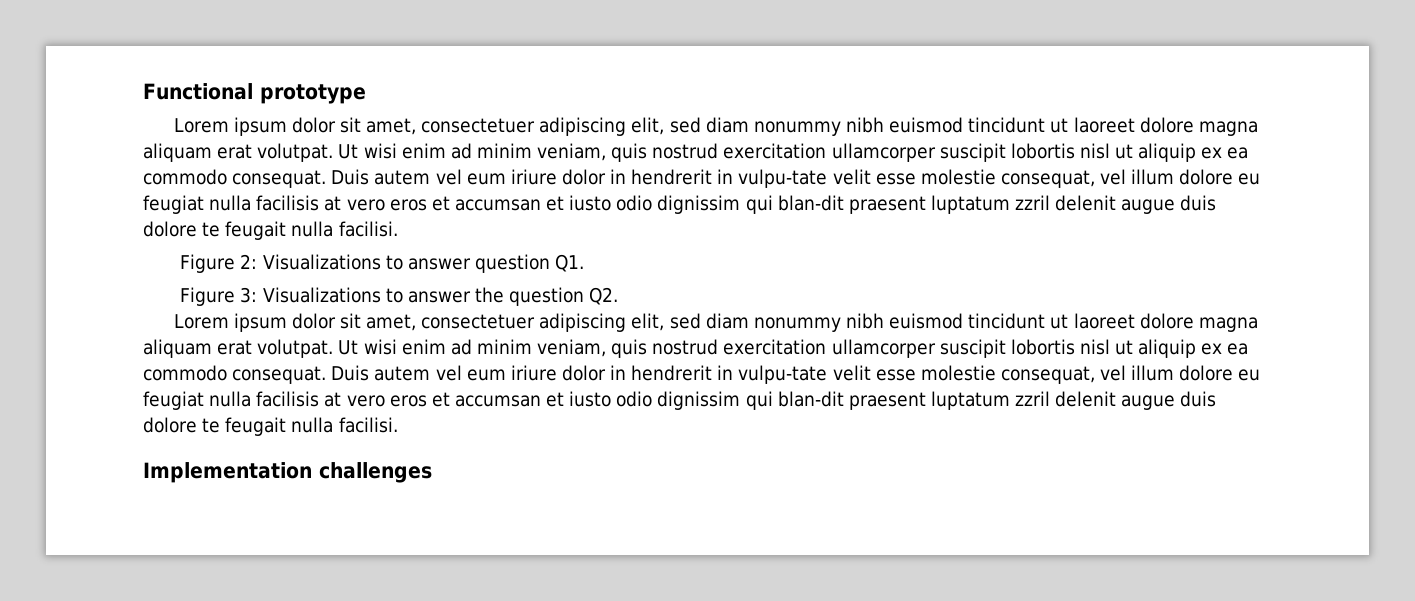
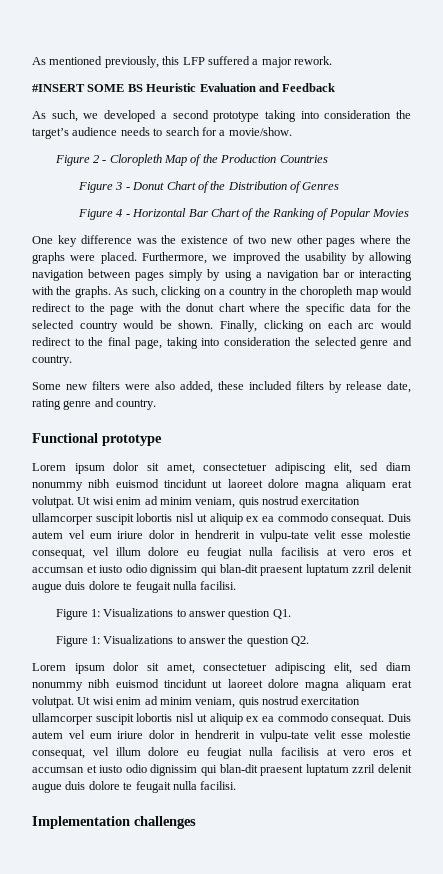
(143, 91) none -> [32,56,332,68] [32,83,336,92] [32,110,411,122] [32,127,292,139] [54,154,328,166] [77,181,340,193] [77,208,410,220] [32,235,411,247] [32,252,412,264] [32,269,412,281] [32,286,412,298] [32,303,411,315] [32,320,413,332] [32,337,413,349] [32,355,72,366] [32,381,411,393] [32,398,157,410] As mentioned previously, this LFP suffered a major rework. // #INSERT SOME BS Heuristic Evaluation and Feedback // As such, we developed a second prototype taking into consideration the target’s audience needs to search for a movie/show. // Figure 2 - Cloropleth Map of the Production Countries // Figure 3 - Donut Chart of the Distribution of Genres // Figure 4 - Horizontal Bar Chart of the Ranking of Popular Movies // One key difference was the existence of two new other pages where the graphs were placed. Furthermore, we improved the usability by allowing navigation between pages simply by using a navigation bar or interacting with the graphs. As such, clicking on a country in the choropleth map would redirect to the page with the donut chart where the specific data for the selected country would be shown. Finally, clicking on each arc would redirect to the final page, taking into consideration the selected genre and country. // Some new filters were also added, these included filters by release date, rating genre and country. //
[240,254,258,269] 2: -> [90,609,100,617] 1:
[240,287,258,303] 3: -> [90,636,100,644] 1:

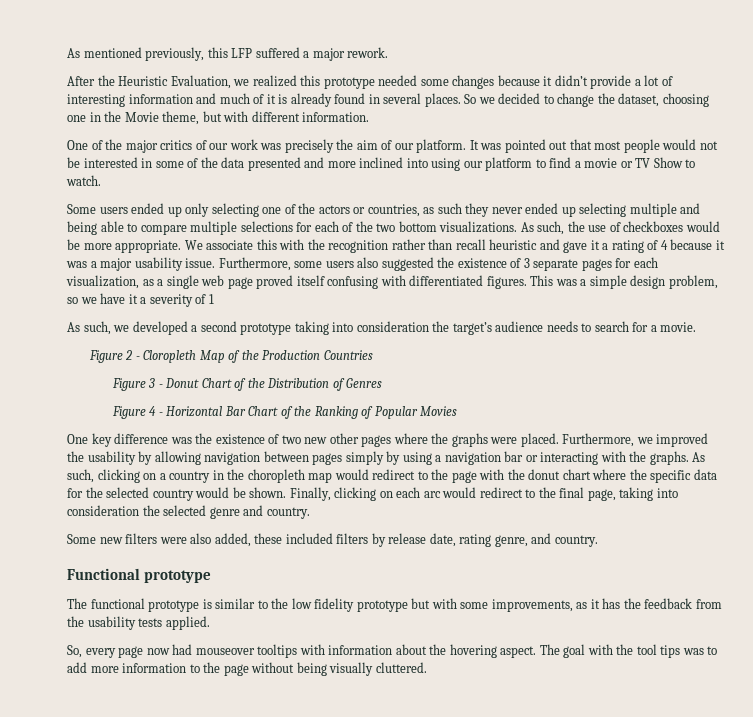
[32,83,336,92] #INSERT SOME BS Heuristic Evaluation and Feedback -> [67,75,673,89] [67,93,709,107] [67,111,370,125] [67,139,718,153] [67,157,696,171] [66,175,101,186] [67,203,701,217] [67,221,720,235] [67,239,725,253] [66,257,658,271] [66,275,718,289] [67,293,214,307] After the Heuristic Evaluation, we realized this prototype needed some changes because it didn’t provide a lot of interesting information and much of it is already found in several places. So we decided to change the dataset, choosing one in the Movie theme, but with different information. // One of the major critics of our work was precisely the aim of our platform. It was pointed out that most people would not be interested in some of the data presented and more inclined into using our platform to find a movie or TV Show to watch. // Some users ended up only selecting one of the actors or countries, as such they never ended up selecting multiple and being able to compare multiple selections for each of the two bottom visualizations. As such, the use of checkboxes would be more appropriate. We associate this with the recognition rather than recall heuristic and gave it a rating of 4 because it was a major usability issue. Furthermore, some users also suggested the existence of 3 separate pages for each visualization, as a single web page proved itself confusing with differentiated figures. This was a simple design problem, so we have it a severity of 1
[228,127,292,136] movie/show. -> [660,322,697,332] movie.
[63,400,92,410] genre -> [494,535,528,547] genre,
[32,462,412,474] [32,479,412,491] [32,496,361,508] [32,513,411,525] [32,530,411,542] [32,547,412,559] [32,564,412,576] [32,581,237,593] [55,608,291,620] [55,635,310,647] [32,662,412,674] [32,679,412,691] [32,696,361,708] [32,713,411,725] [32,730,411,742] [32,747,412,759] [32,764,412,776] [32,781,237,793] [32,816,196,829] Lorem ipsum dolor sit amet, consectetuer adipiscing elit, sed diam nonummy nibh euismod tincidunt ut laoreet dolore magna aliquam erat volutpat. Ut wisi enim ad minim veniam, quis nostrud exercitation ullamcorper suscipit lobortis nisl ut aliquip ex ea commodo consequat. Duis autem vel eum iriure dolor in hendrerit in vulpu-tate velit esse molestie consequat, vel illum dolore eu feugiat nulla facilisis at vero eros et accumsan et iusto odio dignissim qui blan-dit praesent luptatum zzril delenit augue duis dolore te feugait nulla facilisi. // Figure 1: Visualizations to answer question Q1. // Figure 1: Visualizations to answer the question Q2. // Lorem ipsum dolor sit amet, consectetuer adipiscing elit, sed diam nonummy nibh euismod tincidunt ut laoreet dolore magna aliquam erat volutpat. Ut wisi enim ad minim veniam, quis nostrud exercitation ullamcorper suscipit lobortis nisl ut aliquip ex ea commodo consequat. Duis autem vel eum iriure dolor in hendrerit in vulpu-tate velit esse molestie consequat, vel illum dolore eu feugiat nulla facilisis at vero eros et accumsan et iusto odio dignissim qui blan-dit praesent luptatum zzril delenit augue duis dolore te feugait nulla facilisi. // Implementation challenges -> [67,598,722,612] [67,616,210,630] [67,644,718,658] [67,662,427,676] The functional prototype is similar to the low fidelity prototype but with some improvements, as it has the feedback from the usability tests applied. // So, every page now had mouseover tooltips with information about the hovering aspect. The goal with the tool tips was to add more information to the page without being visually cluttered.

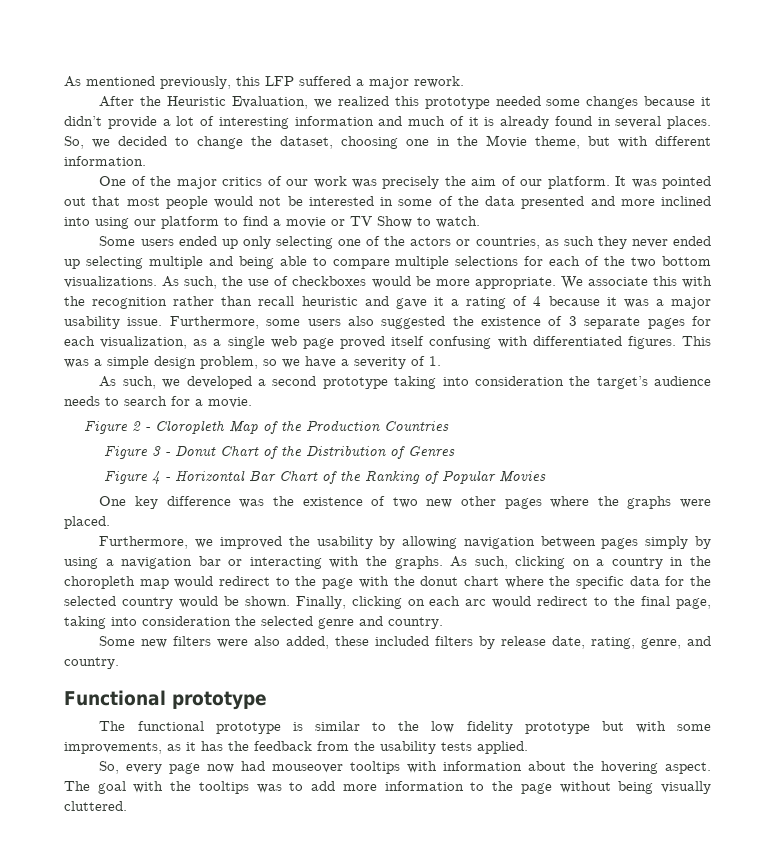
[464,94,477,104] So -> [64,136,84,149] So,
[128,294,138,304] it -> (336, 362) none
[208,294,214,304] 1 -> [429,356,441,366] 1.
(559, 440) none -> (110, 522) //
[459,534,492,547] rating -> [591,637,636,649] rating,
[636,644,681,658] tool tips -> [198,781,249,794] tooltips

